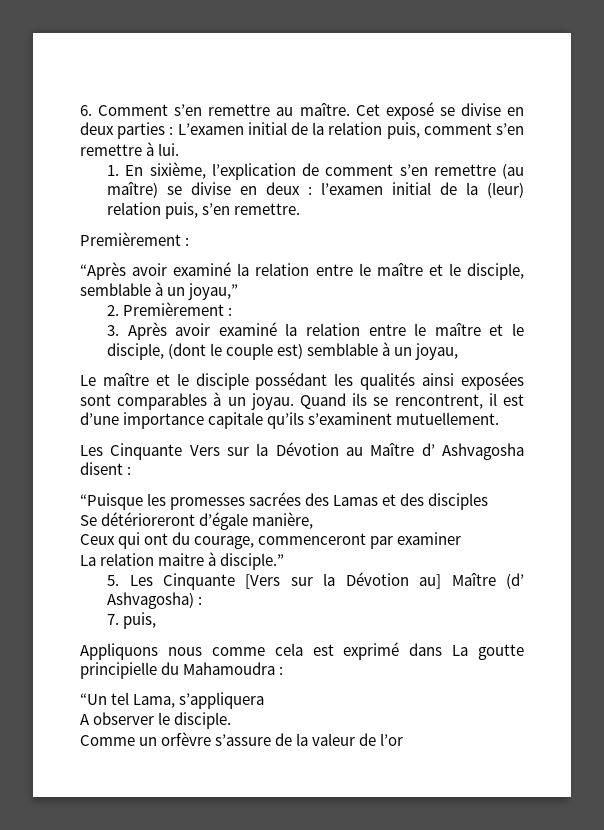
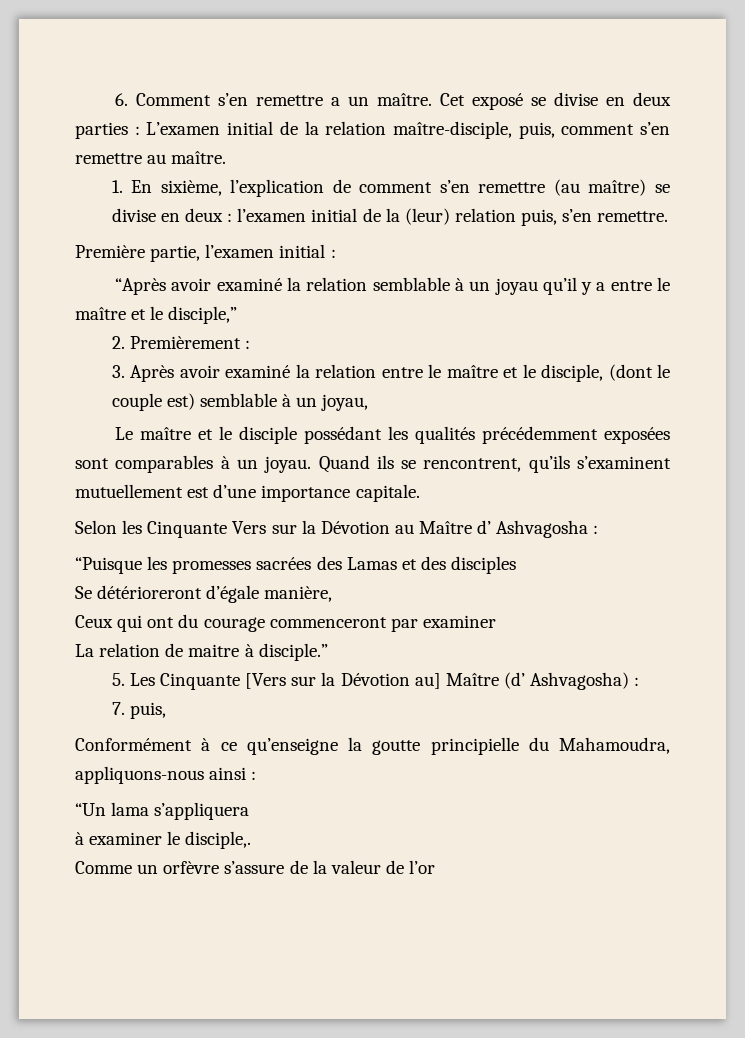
[276,107,294,116] au -> [331,96,370,106] a un
(383, 128) none -> [392,121,512,139] maître-disciple,
[146,142,180,156] à lui. -> [147,151,227,164] au maître.
[80,232,181,246] Premièrement -> [75,244,326,262] Première partie, l’examen initial
[315,263,525,280] [80,282,239,300] entre le maître et le disciple, semblable à un joyau,” -> [372,277,670,295] [75,306,238,324] semblable à un joyau qu’il y a entre le maître et le disciple,”
[422,373,455,386] ainsi -> [482,426,599,444] précédemment
[488,393,524,406] [80,412,500,429] [80,445,103,456] il est d’une importance capitale qu’ils s’examinent mutuellement. // Les -> [528,455,672,473] [75,484,420,502] [75,520,143,534] qu’ils s’examinent mutuellement est d’une importance capitale. // Selon les
[80,462,123,475] disent -> (589, 529) none
[194,536,255,549] courage, -> [203,617,265,632] courage
(155, 559) none -> [165,643,184,657] de
[80,642,524,660] [80,662,276,679] Appliquons nous comme cela est exprimé dans La goutte principielle du Mahamoudra -> [75,737,670,755] [75,766,247,784] Conformément à ce qu’enseigne la goutte principielle du Mahamoudra, appliquons-nous ainsi
[111,692,176,708] tel Lama, -> [111,802,150,816] lama
[80,712,232,729] A observer le disciple. -> [75,831,252,849] à examiner le disciple,.

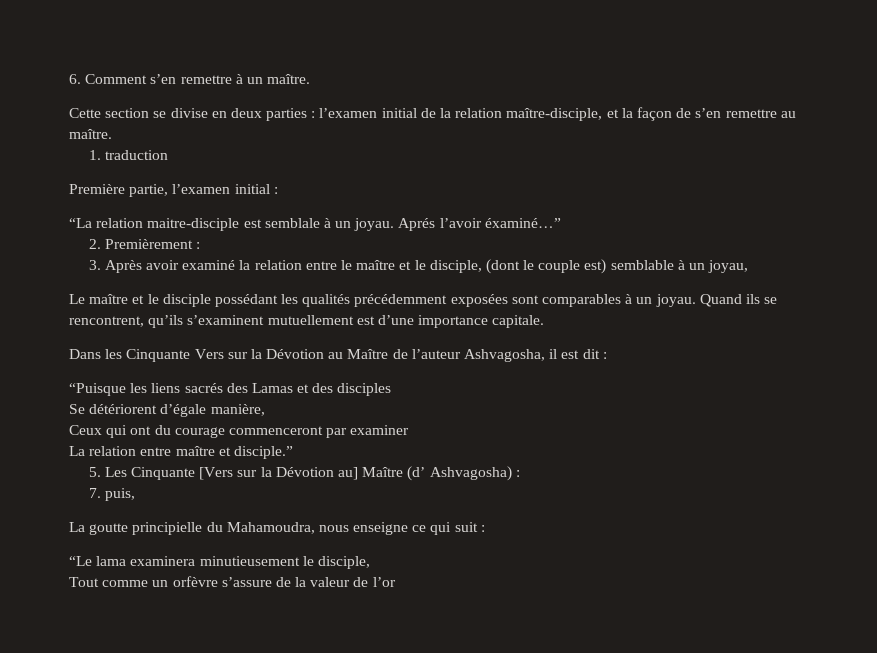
[331,97,341,106] a -> [235,74,243,84] à
[440,93,524,110] Cet exposé -> [69,108,150,118] // Cette section
[146,122,221,135] L’examen -> [319,108,378,118] l’examen
[518,122,635,139] puis, comment -> [606,107,692,121] et la façon de
[131,179,670,197] [111,208,669,226] En sixième, l’explication de comment s’en remettre (au maître) se divise en deux : l’examen initial de la (leur) relation puis, s’en remettre. -> [104,150,168,160] traduction
[115,277,670,295] [75,306,238,324] “Après avoir examiné la relation semblable à un joyau qu’il y a entre le maître et le disciple,” -> [69,218,561,231] “La relation maitre-disciple est semblale à un joyau. Aprés l’avoir éxaminé…”
[75,520,117,534] Selon -> [69,349,101,359] Dans
[477,520,589,538] d’ Ashvagosha -> [392,349,600,362] de l’auteur Ashvagosha, il est dit
[172,557,312,574] promesses sacrées -> [151,383,223,393] liens sacrés
[97,585,203,599] détérioreront -> [89,404,158,414] détériorent
[165,643,254,657] de maitre à -> [140,446,231,456] entre maître et
[75,737,670,755] [75,766,257,784] [75,802,250,820] [75,831,252,849] [75,861,132,874] Conformément à ce qu’enseigne la goutte principielle du Mahamoudra, appliquons-nous ainsi : // “Un lama s’appliquera // à examiner le disciple,. // Comme -> [69,522,485,535] [69,556,370,569] [69,577,149,587] La goutte principielle du Mahamoudra, nous enseigne ce qui suit : // “Le lama examinera minutieusement le disciple, // Tout comme

